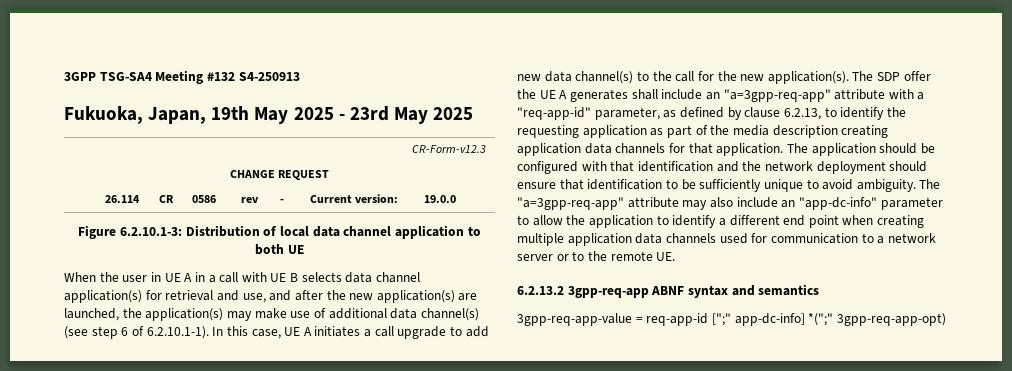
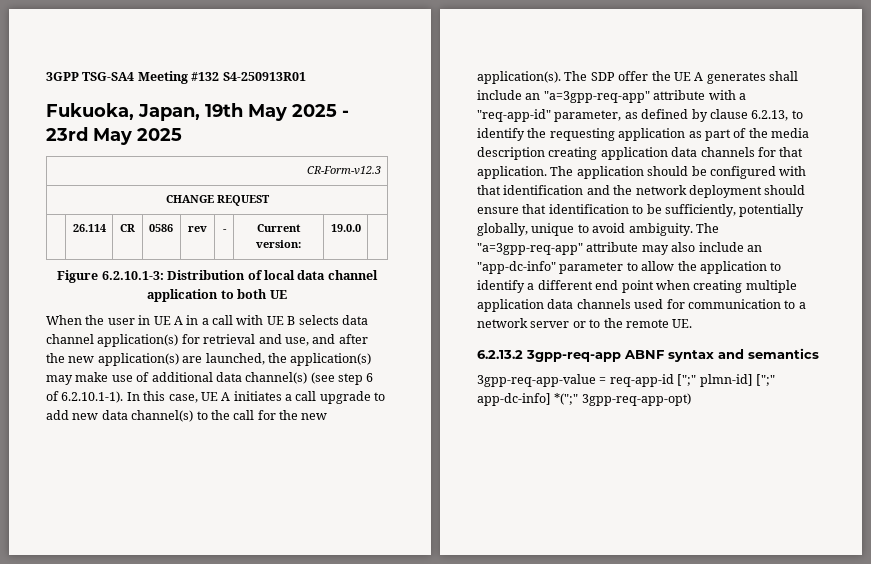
[238,72,300,81] S4-250913 -> [222,72,306,81] S4-250913R01
[699,179,762,192] sufficiently -> [664,204,805,217] [477,223,528,236] sufficiently, potentially globally,
(731, 319) none -> [699,374,775,387] plmn-id] [";"

